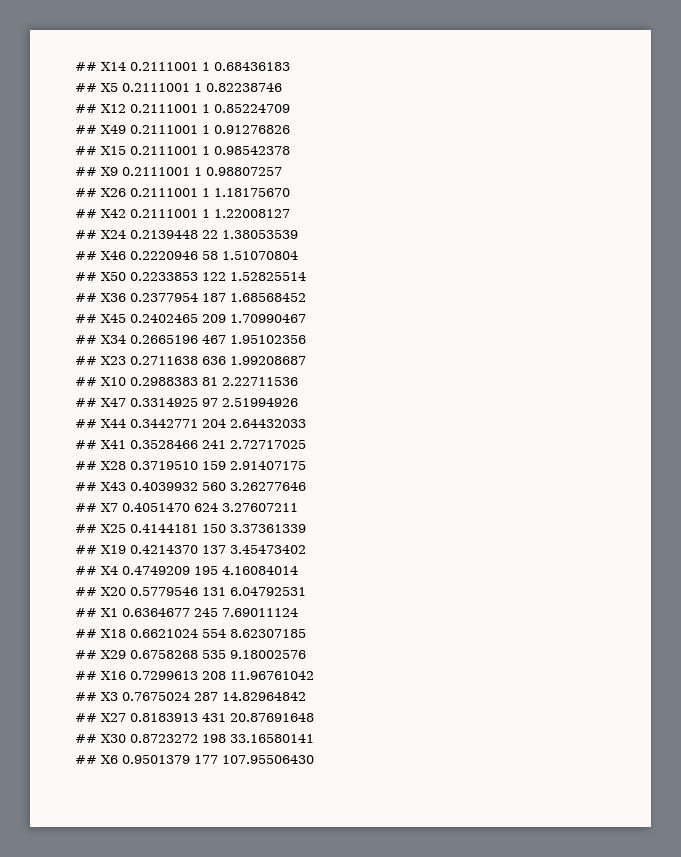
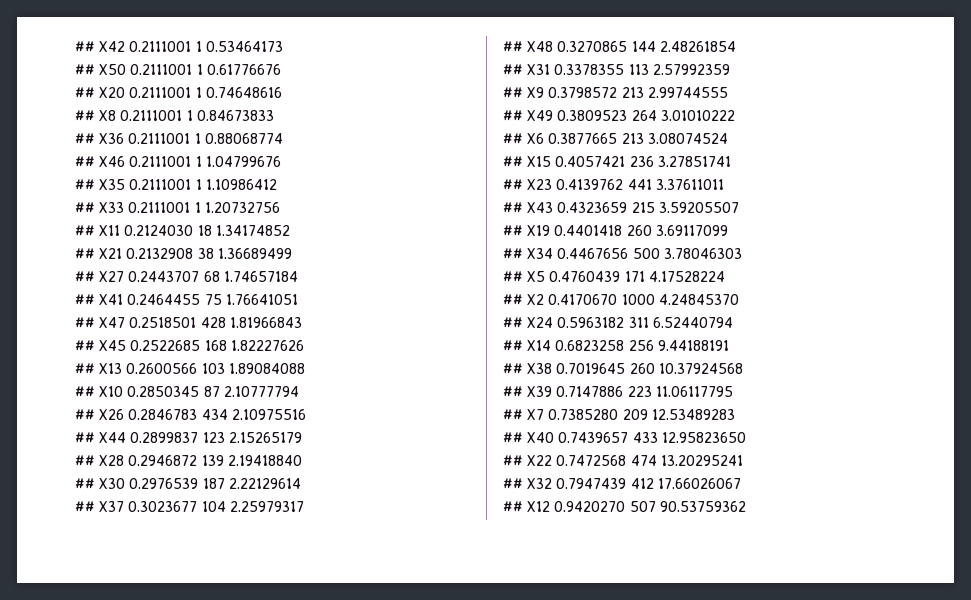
[75,62,290,71] [75,83,282,92] [75,104,290,113] [75,125,290,134] [75,146,290,155] [75,167,282,176] [75,188,290,197] [75,209,290,218] [75,230,298,239] [75,251,298,260] [75,272,306,281] [75,293,306,302] [75,314,306,323] [75,335,306,344] [75,356,306,365] [75,377,298,386] [75,398,298,407] [75,419,306,428] [75,440,306,449] [75,461,306,470] [75,482,306,491] [75,503,298,512] [75,524,306,533] [75,545,306,554] [75,566,298,575] [75,587,306,596] [75,608,298,617] [75,629,306,638] [75,650,306,659] [75,671,314,680] [75,692,306,701] [75,713,314,722] [75,734,314,743] [75,755,314,764] ## X14 0.2111001 1 0.68436183 // ## X5 0.2111001 1 0.82238746 // ## X12 0.2111001 1 0.85224709 // ## X49 0.2111001 1 0.91276826 // ## X15 0.2111001 1 0.98542378 // ## X9 0.2111001 1 0.98807257 // ## X26 0.2111001 1 1.18175670 // ## X42 0.2111001 1 1.22008127 // ## X24 0.2139448 22 1.38053539 // ## X46 0.2220946 58 1.51070804 // ## X50 0.2233853 122 1.52825514 // ## X36 0.2377954 187 1.68568452 // ## X45 0.2402465 209 1.70990467 // ## X34 0.2665196 467 1.95102356 // ## X23 0.2711638 636 1.99208687 // ## X10 0.2988383 81 2.22711536 // ## X47 0.3314925 97 2.51994926 // ## X44 0.3442771 204 2.64432033 // ## X41 0.3528466 241 2.72717025 // ## X28 0.3719510 159 2.91407175 // ## X43 0.4039932 560 3.26277646 // ## X7 0.4051470 624 3.27607211 // ## X25 0.4144181 150 3.37361339 // ## X19 0.4214370 137 3.45473402 // ## X4 0.4749209 195 4.16084014 // ## X20 0.5779546 131 6.04792531 // ## X1 0.6364677 245 7.69011124 // ## X18 0.6621024 554 8.62307185 // ## X29 0.6758268 535 9.18002576 // ## X16 0.7299613 208 11.96761042 // ## X3 0.7675024 287 14.82964842 // ## X27 0.8183913 431 20.87691648 // ## X30 0.8723272 198 33.16580141 // ## X6 0.9501379 177 107.95506430 -> [75,41,283,52] [75,64,281,75] [75,87,282,98] [75,110,274,121] [75,133,283,144] [75,156,281,167] [75,179,277,190] [75,202,280,213] [75,225,290,236] [75,248,292,259] [75,271,298,282] [75,294,298,305] [75,317,302,328] [75,340,304,351] [75,363,305,374] [75,386,299,397] [75,409,306,420] [75,432,302,443] [75,455,302,466] [75,478,301,489] [75,501,304,512] [503,41,736,52] [503,64,730,75] [503,87,728,98] [503,110,735,121] [503,133,728,144] [503,156,731,167] [503,179,724,190] [503,202,739,213] [503,225,728,236] [503,248,742,259] [503,271,725,282] [503,294,739,305] [503,317,733,328] [503,340,729,351] [503,363,743,374] [503,386,733,397] [503,409,735,420] [503,432,746,443] [503,455,743,466] [503,478,741,489] [503,501,746,512] ## X42 0.2111001 1 0.53464173 // ## X50 0.2111001 1 0.61776676 // ## X20 0.2111001 1 0.74648616 // ## X8 0.2111001 1 0.84673833 // ## X36 0.2111001 1 0.88068774 // ## X46 0.2111001 1 1.04799676 // ## X35 0.2111001 1 1.10986412 // ## X33 0.2111001 1 1.20732756 // ## X11 0.2124030 18 1.34174852 // ## X21 0.2132908 38 1.36689499 // ## X27 0.2443707 68 1.74657184 // ## X41 0.2464455 75 1.76641051 // ## X47 0.2518501 428 1.81966843 // ## X45 0.2522685 168 1.82227626 // ## X13 0.2600566 103 1.89084088 // ## X10 0.2850345 87 2.10777794 // ## X26 0.2846783 434 2.10975516 // ## X44 0.2899837 123 2.15265179 // ## X28 0.2946872 139 2.19418840 // ## X30 0.2976539 187 2.22129614 // ## X37 0.3023677 104 2.25979317 // ## X48 0.3270865 144 2.48261854 // ## X31 0.3378355 113 2.57992359 // ## X9 0.3798572 213 2.99744555 // ## X49 0.3809523 264 3.01010222 // ## X6 0.3877665 213 3.08074524 // ## X15 0.4057421 236 3.27851741 // ## X23 0.4139762 441 3.37611011 // ## X43 0.4323659 215 3.59205507 // ## X19 0.4401418 260 3.69117099 // ## X34 0.4467656 500 3.78046303 // ## X5 0.4760439 171 4.17528224 // ## X2 0.4170670 1000 4.24845370 // ## X24 0.5963182 311 6.52440794 // ## X14 0.6823258 256 9.44188191 // ## X38 0.7019645 260 10.37924568 // ## X39 0.7147886 223 11.06117795 // ## X7 0.7385280 209 12.53489283 // ## X40 0.7439657 433 12.95823650 // ## X22 0.7472568 474 13.20295241 // ## X32 0.7947439 412 17.66026067 // ## X12 0.9420270 507 90.53759362

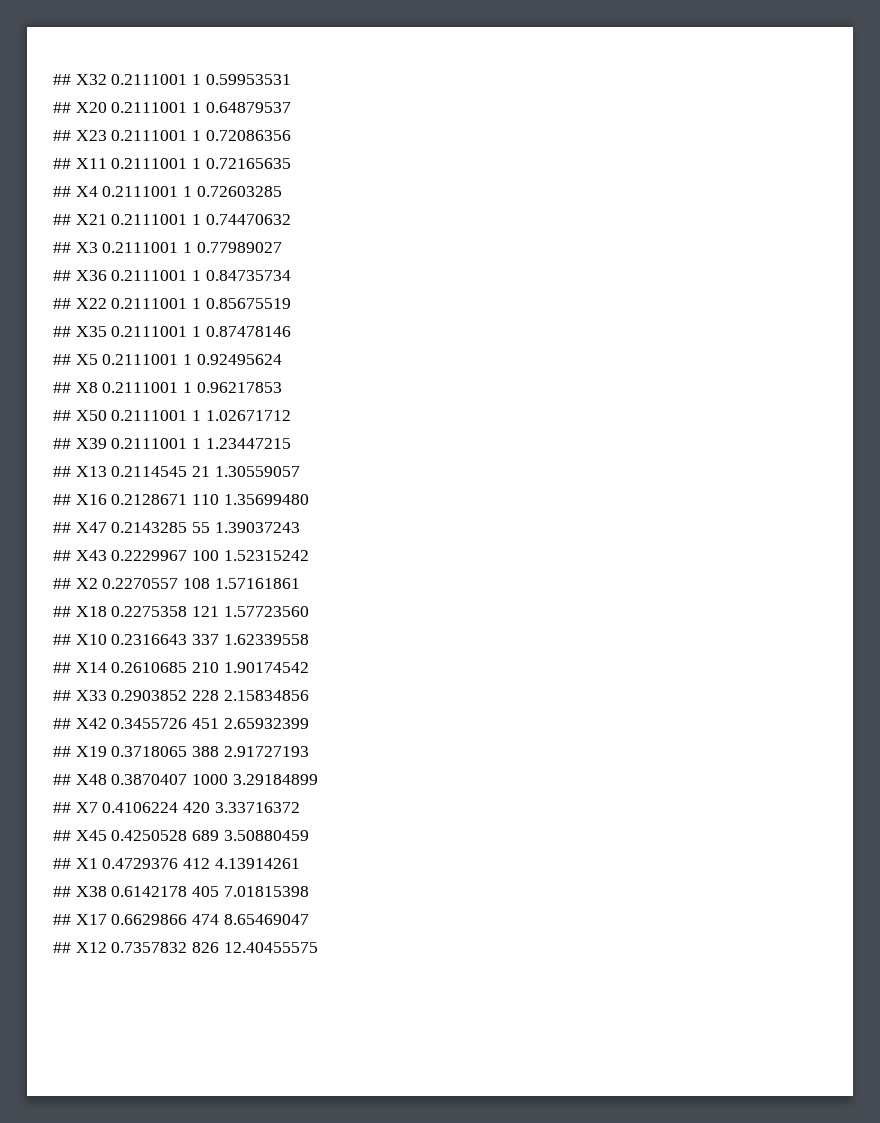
[75,41,283,52] ## X42 0.2111001 1 0.53464173 -> [53,74,291,85] [53,102,291,113] [53,130,291,141] [53,158,291,169] [53,186,282,197] [53,214,291,225] [53,242,282,253] [53,270,291,281] [53,298,291,309] [53,326,291,337] [53,354,282,365] [53,382,282,393] ## X32 0.2111001 1 0.59953531 // ## X20 0.2111001 1 0.64879537 // ## X23 0.2111001 1 0.72086356 // ## X11 0.2111001 1 0.72165635 // ## X4 0.2111001 1 0.72603285 // ## X21 0.2111001 1 0.74470632 // ## X3 0.2111001 1 0.77989027 // ## X36 0.2111001 1 0.84735734 // ## X22 0.2111001 1 0.85675519 // ## X35 0.2111001 1 0.87478146 // ## X5 0.2111001 1 0.92495624 // ## X8 0.2111001 1 0.96217853
[206,64,281,75] [75,87,282,98] [75,110,274,121] [75,133,283,144] [75,156,281,167] [75,179,277,190] [75,202,280,213] [75,225,290,236] [75,248,292,259] [75,271,298,282] [75,294,298,305] [75,317,302,328] [75,340,304,351] [75,363,305,374] [75,386,299,397] [75,409,306,420] [75,432,302,443] [75,455,302,466] [75,478,301,489] [75,501,304,512] [503,41,736,52] [503,64,730,75] [503,87,728,98] [503,110,735,121] [503,133,728,144] [503,156,731,167] [503,179,724,190] [503,202,739,213] [503,225,728,236] [503,248,742,259] [503,271,725,282] [503,294,739,305] [503,317,733,328] [503,340,729,351] [503,363,743,374] [503,386,733,397] [503,409,735,420] [503,432,746,443] [503,455,743,466] [503,478,741,489] 0.61776676 // ## X20 0.2111001 1 0.74648616 // ## X8 0.2111001 1 0.84673833 // ## X36 0.2111001 1 0.88068774 // ## X46 0.2111001 1 1.04799676 // ## X35 0.2111001 1 1.10986412 // ## X33 0.2111001 1 1.20732756 // ## X11 0.2124030 18 1.34174852 // ## X21 0.2132908 38 1.36689499 // ## X27 0.2443707 68 1.74657184 // ## X41 0.2464455 75 1.76641051 // ## X47 0.2518501 428 1.81966843 // ## X45 0.2522685 168 1.82227626 // ## X13 0.2600566 103 1.89084088 // ## X10 0.2850345 87 2.10777794 // ## X26 0.2846783 434 2.10975516 // ## X44 0.2899837 123 2.15265179 // ## X28 0.2946872 139 2.19418840 // ## X30 0.2976539 187 2.22129614 // ## X37 0.3023677 104 2.25979317 // ## X48 0.3270865 144 2.48261854 // ## X31 0.3378355 113 2.57992359 // ## X9 0.3798572 213 2.99744555 // ## X49 0.3809523 264 3.01010222 // ## X6 0.3877665 213 3.08074524 // ## X15 0.4057421 236 3.27851741 // ## X23 0.4139762 441 3.37611011 // ## X43 0.4323659 215 3.59205507 // ## X19 0.4401418 260 3.69117099 // ## X34 0.4467656 500 3.78046303 // ## X5 0.4760439 171 4.17528224 // ## X2 0.4170670 1000 4.24845370 // ## X24 0.5963182 311 6.52440794 // ## X14 0.6823258 256 9.44188191 // ## X38 0.7019645 260 10.37924568 // ## X39 0.7147886 223 11.06117795 // ## X7 0.7385280 209 12.53489283 // ## X40 0.7439657 433 12.95823650 // ## X22 0.7472568 474 13.20295241 // ## X32 0.7947439 412 17.66026067 -> [205,410,291,421] [53,438,291,449] [53,466,300,477] [53,494,309,505] [53,522,300,533] [53,550,309,561] [53,578,300,589] [53,606,309,617] [53,634,309,645] [53,662,309,673] [53,690,309,701] [53,718,309,729] [53,746,309,757] [53,774,318,785] [53,802,300,813] [53,830,309,841] [53,858,300,869] [53,886,309,897] [53,914,309,925] 1.02671712 // ## X39 0.2111001 1 1.23447215 // ## X13 0.2114545 21 1.30559057 // ## X16 0.2128671 110 1.35699480 // ## X47 0.2143285 55 1.39037243 // ## X43 0.2229967 100 1.52315242 // ## X2 0.2270557 108 1.57161861 // ## X18 0.2275358 121 1.57723560 // ## X10 0.2316643 337 1.62339558 // ## X14 0.2610685 210 1.90174542 // ## X33 0.2903852 228 2.15834856 // ## X42 0.3455726 451 2.65932399 // ## X19 0.3718065 388 2.91727193 // ## X48 0.3870407 1000 3.29184899 // ## X7 0.4106224 420 3.33716372 // ## X45 0.4250528 689 3.50880459 // ## X1 0.4729376 412 4.13914261 // ## X38 0.6142178 405 7.01815398 // ## X17 0.6629866 474 8.65469047
[554,501,746,512] 0.9420270 507 90.53759362 -> [111,942,318,953] 0.7357832 826 12.40455575

